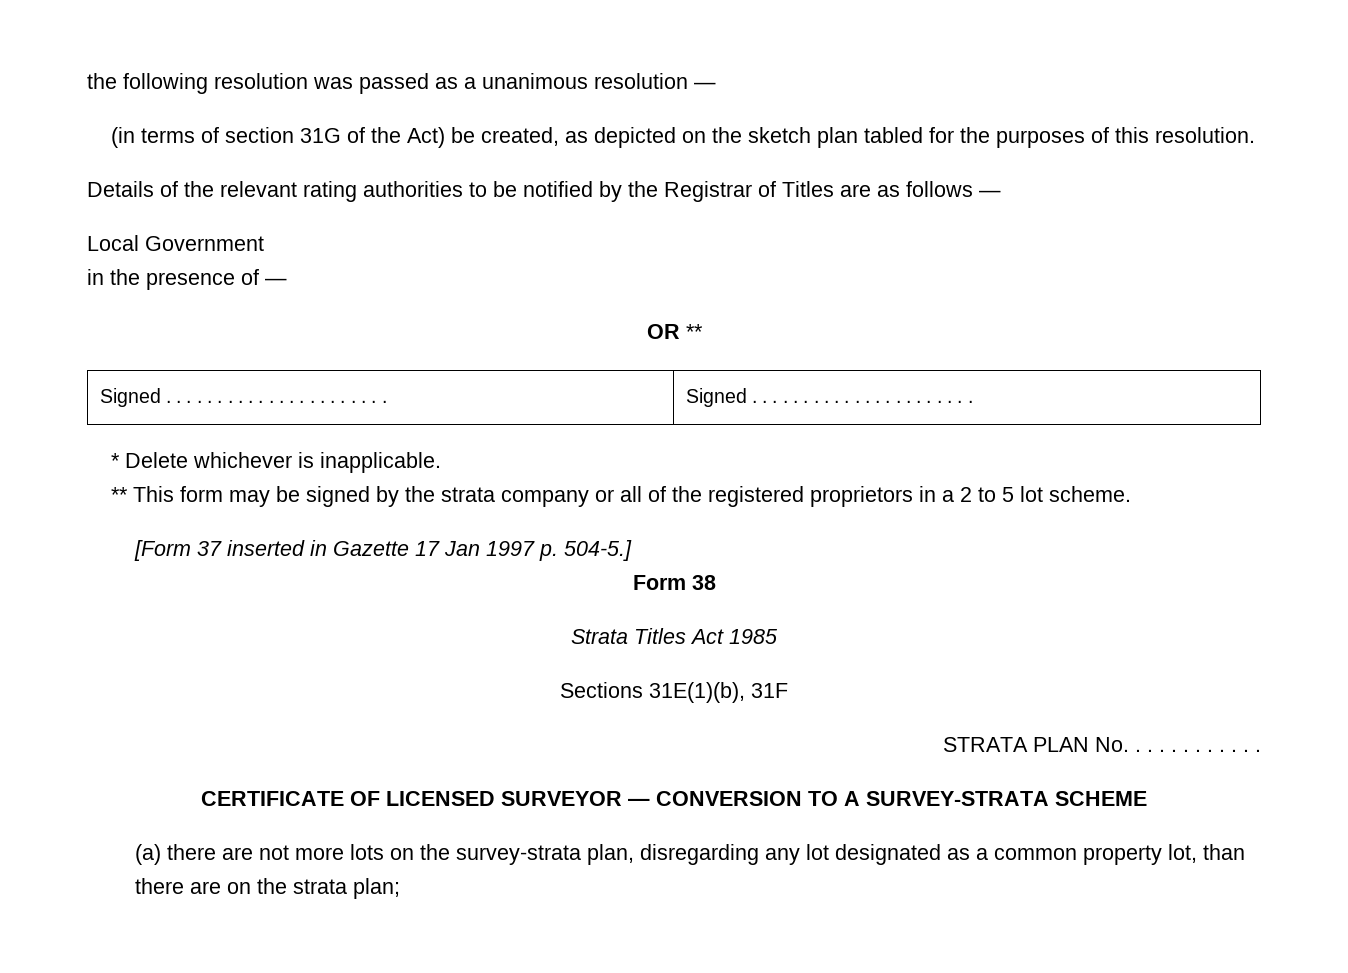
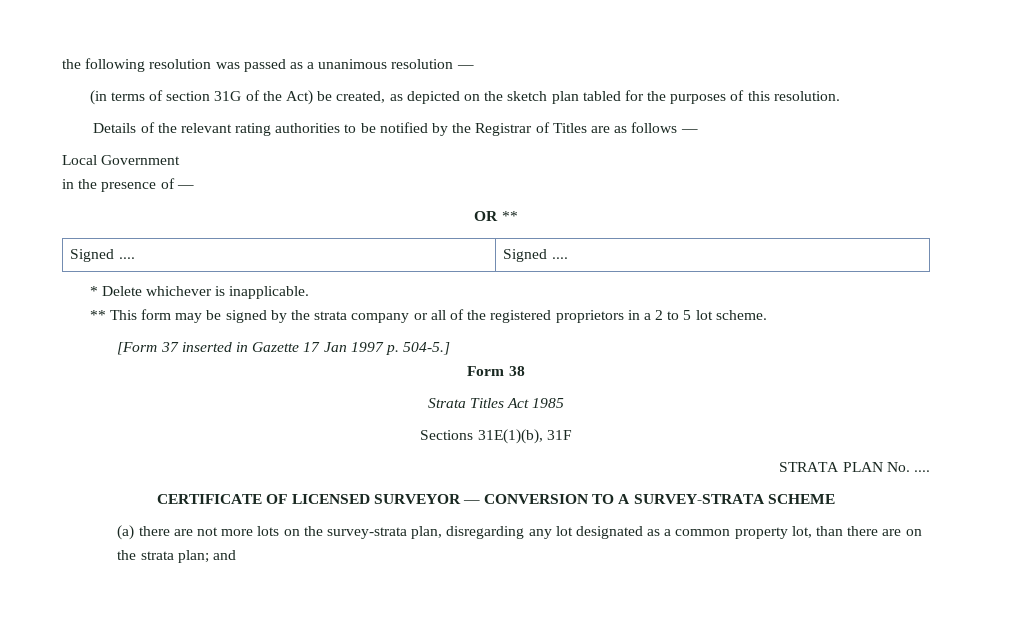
[165,400,387,403] [685,388,973,407] . . . . . . . . . . . . . . . . . . . . . . | Signed . . . . . . . . . . . . . . . . . . . . . . -> [118,257,135,259] [503,249,568,262] .... | Signed ....
[1135,749,1261,752] . . . . . . . . . . . -> [913,470,930,472] ....
(400, 888) none -> [213,550,237,560] and

